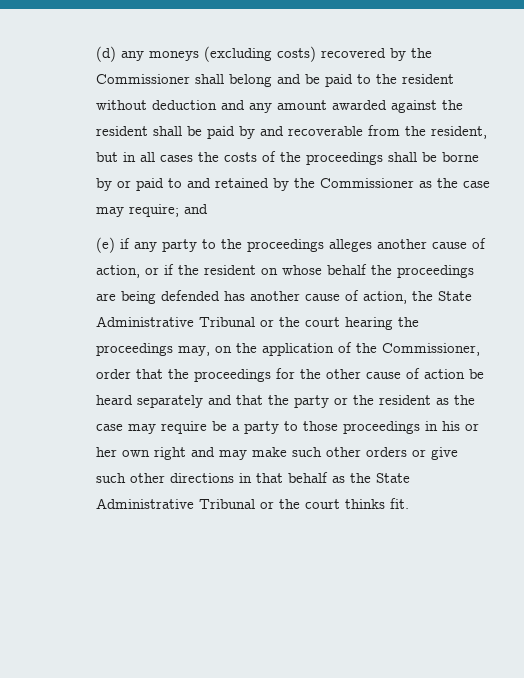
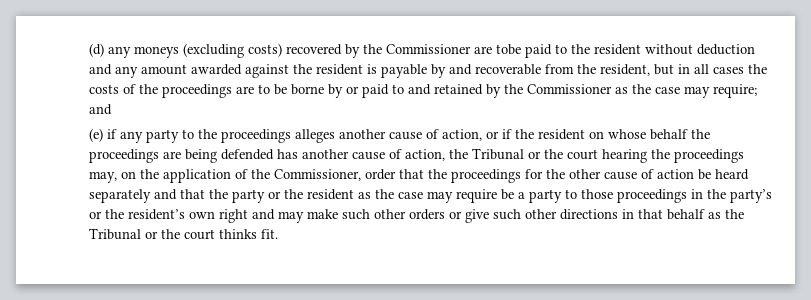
[194,74,320,87] shall belong and be -> [473,44,521,55] are tobe
[152,126,235,139] shall be paid -> [366,64,427,78] is payable
[387,152,417,162] shall -> [235,84,270,94] are to
[437,291,472,301] [95,316,194,327] State Administrative -> (468, 154) none
[441,421,479,431] [95,447,117,457] his or her -> [706,189,772,203] [88,209,185,220] the party’s or the resident’s
[375,473,410,483] [95,498,194,509] State Administrative -> (744, 214) none

